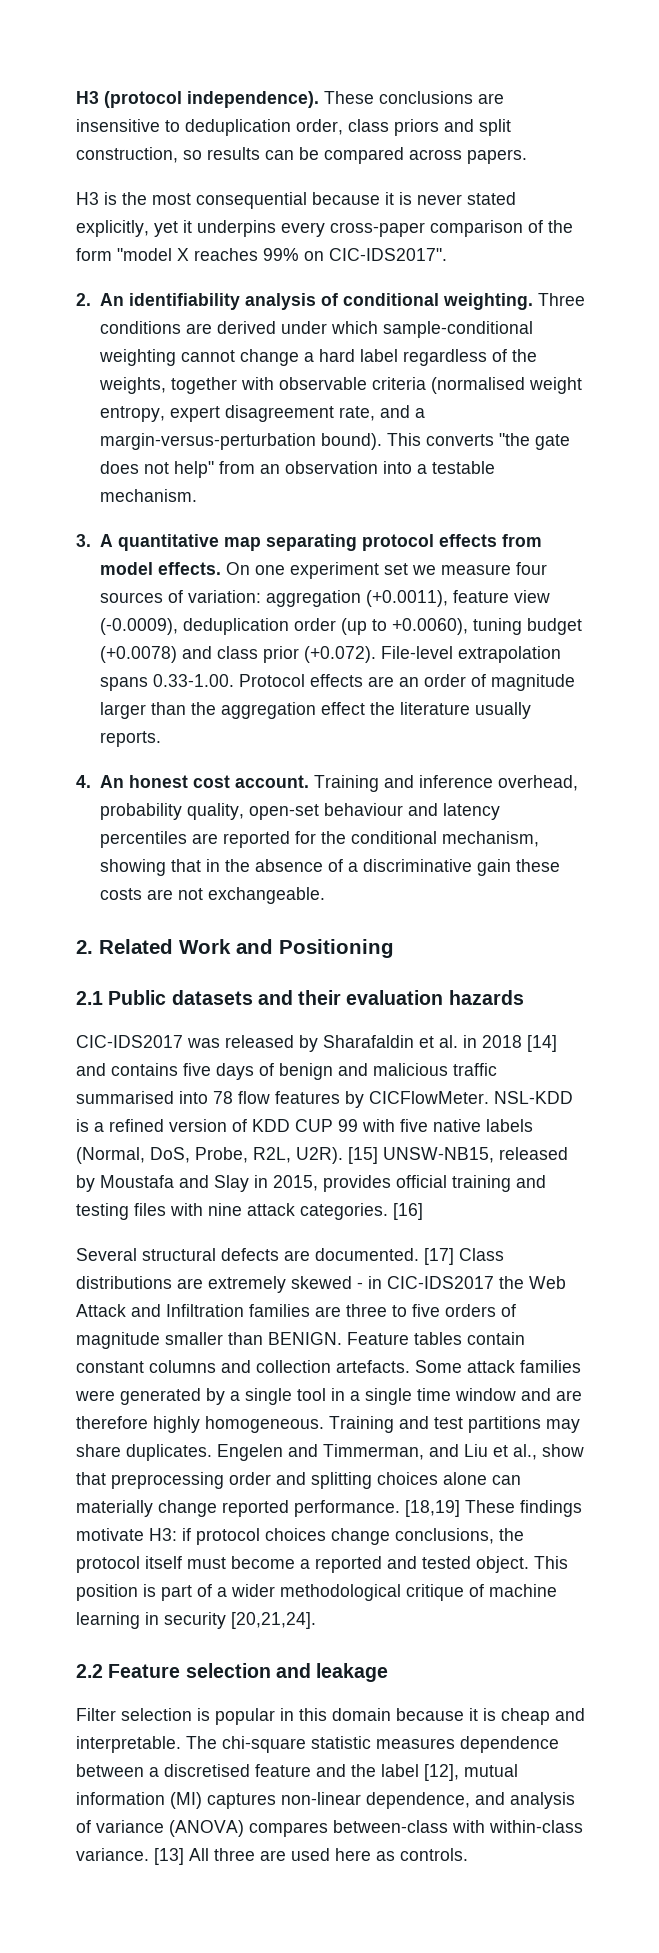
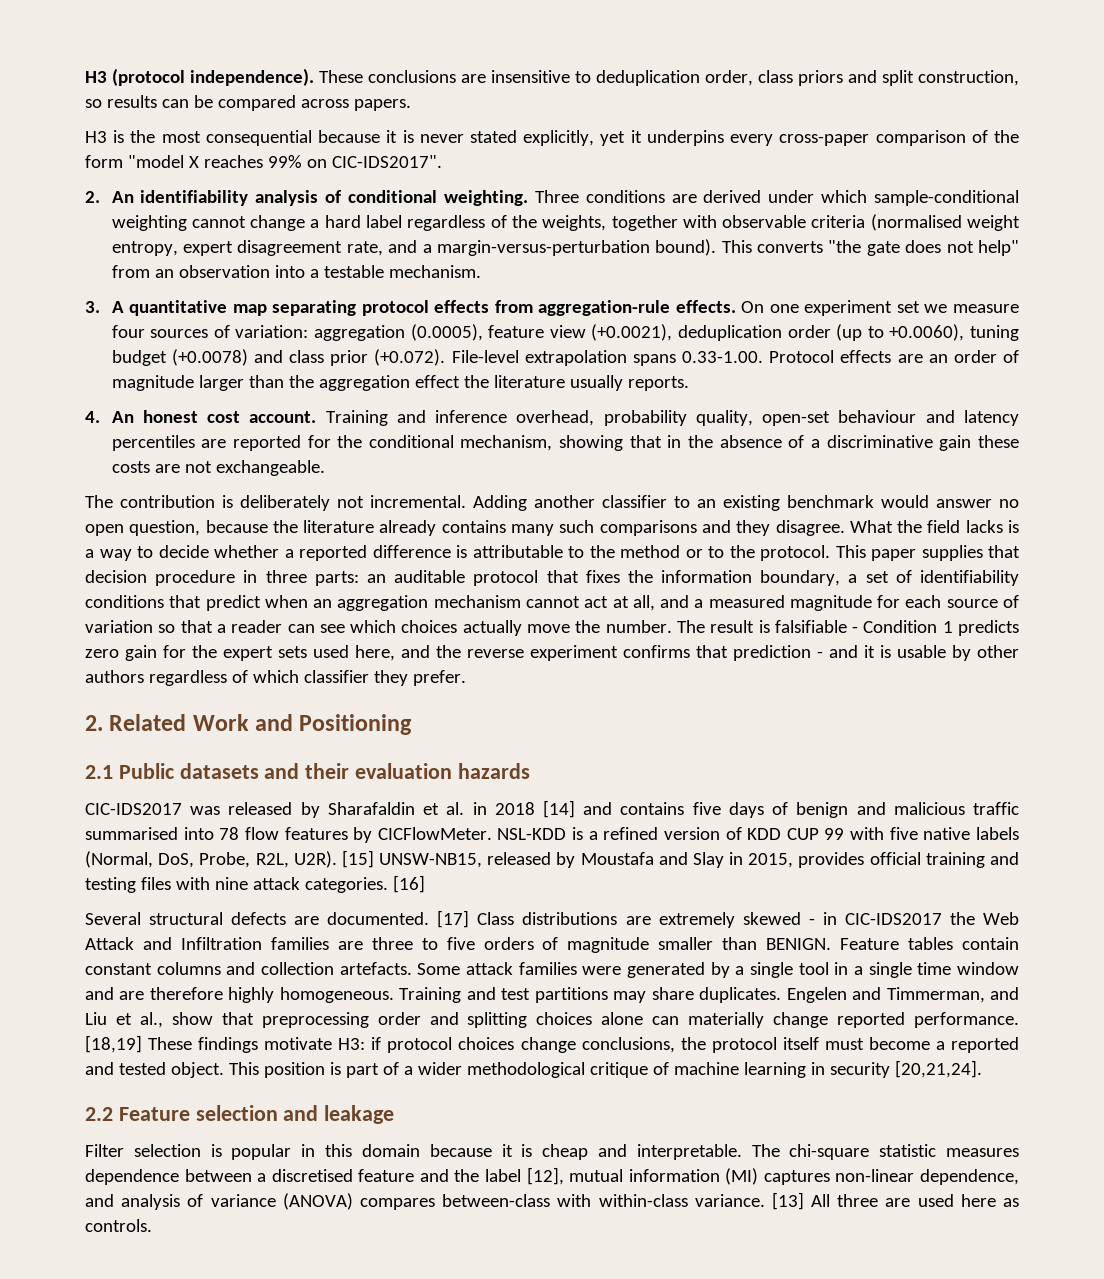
[99,562,153,575] model -> [538,300,671,316] aggregation-rule
[365,590,448,607] (+0.0011), -> [410,324,483,341] (0.0005),
[99,618,178,635] (-0.0009), -> [591,324,673,341] (+0.0021),
(325, 895) none -> [85,495,1019,511] [85,520,1019,536] [85,545,1020,561] [85,570,1019,586] [85,595,1020,611] [85,620,1019,636] [85,645,1019,661] [85,670,466,686] // The contribution is deliberately not incremental. Adding another classifier to an existing benchmark would answer no open question, because the literature already contains many such comparisons and they disagree. What the field lacks is a way to decide whether a reported difference is attributable to the method or to the protocol. This paper supplies that decision procedure in three parts: an auditable protocol that fixes the information boundary, a set of identifiability conditions that predict when an aggregation mechanism cannot act at all, and a measured magnitude for each source of variation so that a reader can see which choices actually move the number. The result is falsifiable - Condition 1 predicts zero gain for the expert sets used here, and the reverse experiment confirms that prediction - and it is usable by other authors regardless of which classifier they prefer.

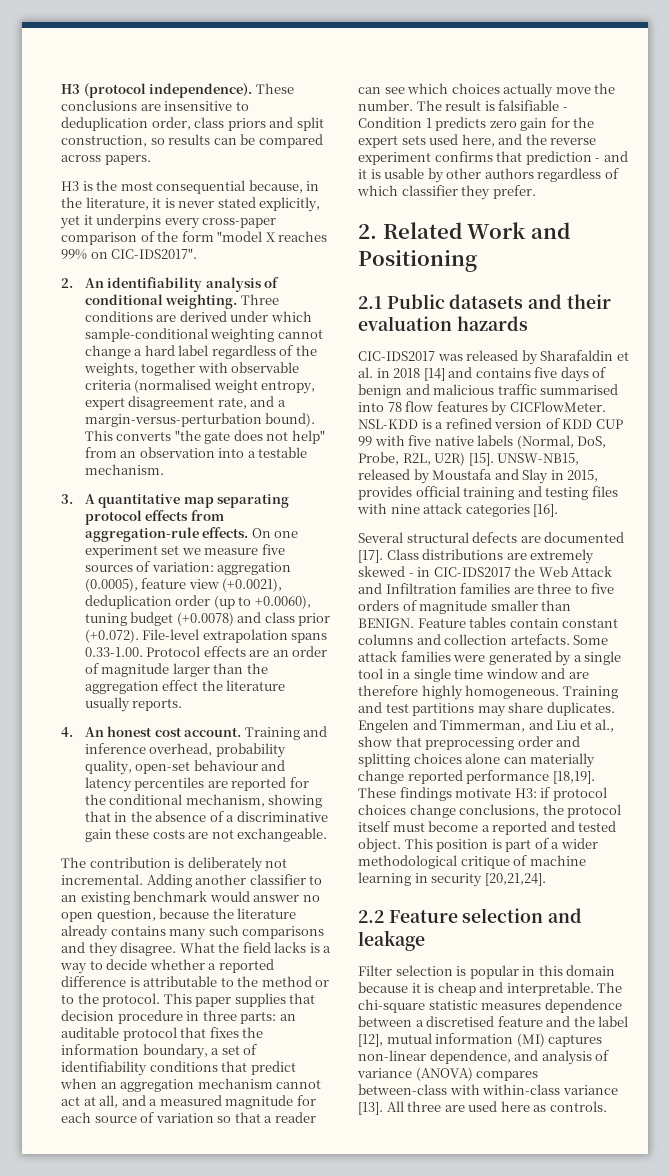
[318,130,381,143] because -> [248,180,320,193] [61,197,149,210] because, in the literature,
[111,325,145,338] four -> [261,544,285,555] five
[293,850,374,868] U2R). [15] -> [434,452,494,466] U2R) [15].
[304,875,425,893] categories. [16] -> [465,504,559,517] categories [16].
[327,910,470,928] documented. [17] -> [544,532,625,543] [358,550,383,563] documented [17].
[914,1012,1020,1028] [85,1035,142,1053] performance. [18,19] -> [466,770,595,784] performance [18,19].
[694,1192,804,1210] variance. [13] -> [562,1085,618,1095] [358,1102,383,1115] variance [13].

